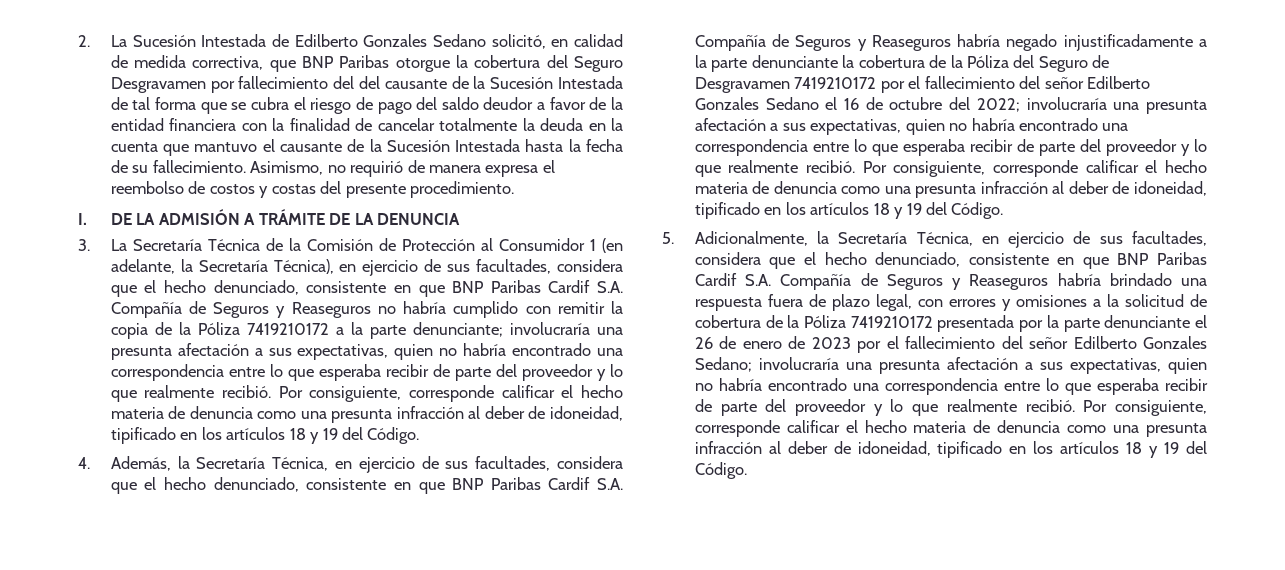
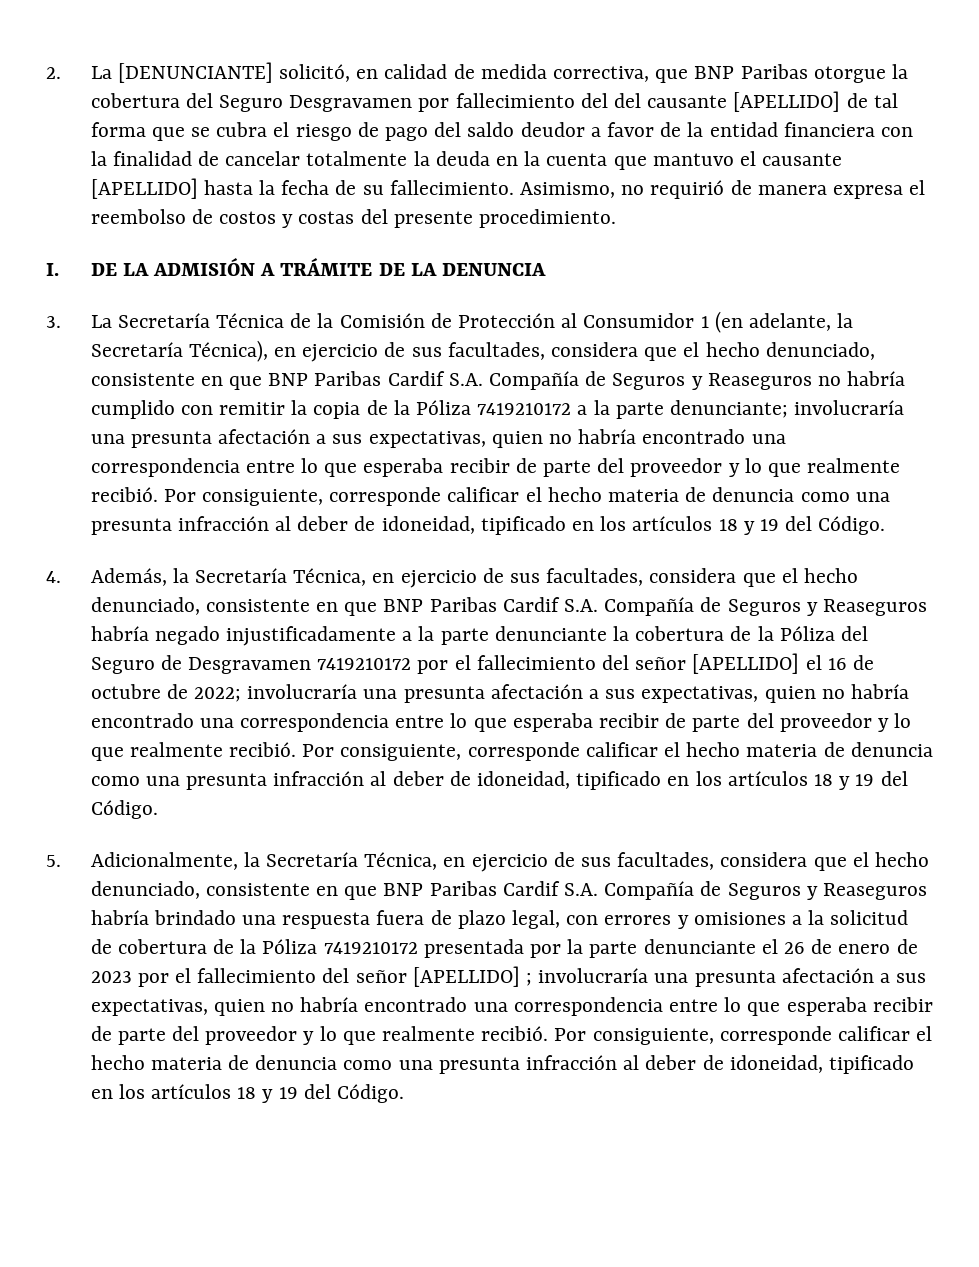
[132,34,486,47] Sucesión Intestada de Edilberto Gonzales Sedano -> [117,62,273,83] [DENUNCIANTE]
[451,76,623,89] de la Sucesión Intestada -> [733,91,841,112] [APELLIDO]
[347,139,521,152] de la Sucesión Intestada -> [90,178,198,199] [APELLIDO]
[1087,76,1151,89] [694,97,819,110] Edilberto Gonzales Sedano -> [692,653,800,674] [APELLIDO]
[949,97,971,110] del -> [166,684,188,699] de
[1073,336,1207,349] [694,357,752,372] Edilberto Gonzales Sedano; -> [412,966,532,987] [APELLIDO] ;

